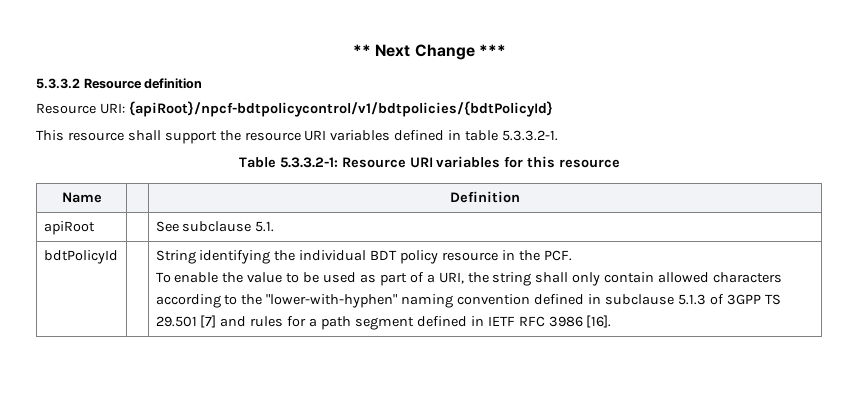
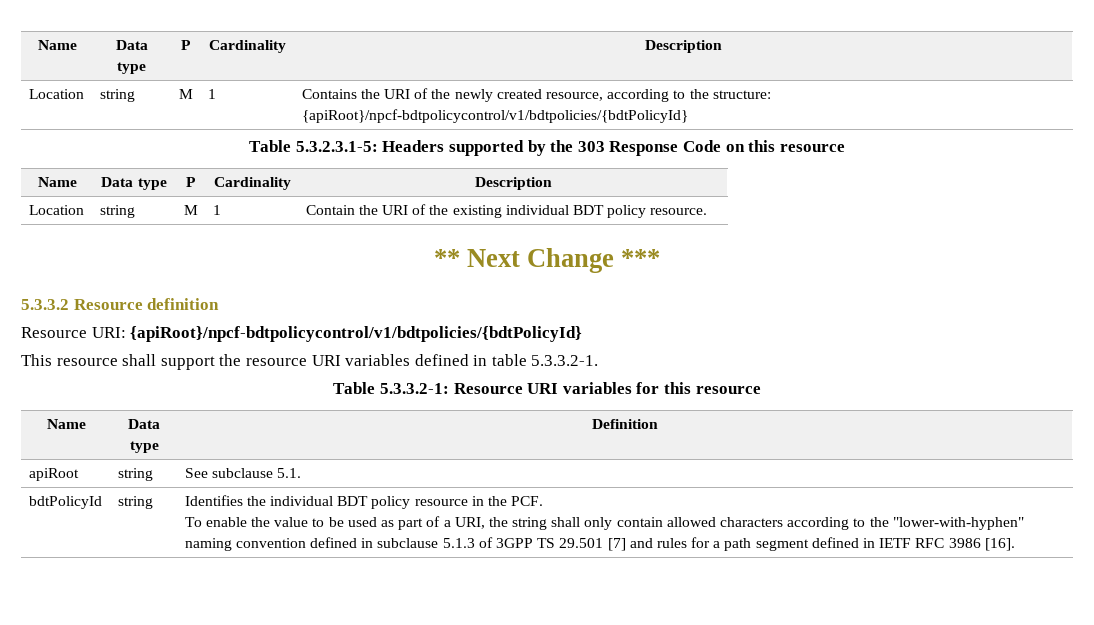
(353, 50) none -> [37,40,77,50] [115,40,148,50] [117,62,146,74] [181,40,191,50] [209,40,286,53] [644,40,722,53] [28,89,84,99] [99,89,135,102] [178,89,193,99] [207,89,216,99] [301,88,771,102] [301,109,688,123] [249,140,845,156] [37,177,77,187] [101,177,167,190] [186,177,196,187] [213,177,291,190] [474,177,552,190] [28,205,84,215] [99,205,135,218] [183,205,198,215] [212,205,221,215] [305,204,708,218] Name | Data type | P | Cardinality | Description // Location | string | M | 1 | Contains the URI of the newly created resource, according to the structure: {apiRoot}/npcf-bdtpolicycontrol/v1/bdtpolicies/{bdtPolicyId} // Table 5.3.2.3.1-5: Headers supported by the 303 Response Code on this resource // Name | Data type | P | Cardinality | Description // Location | string | M | 1 | Contain the URI of the existing individual BDT policy resource. //
(102, 197) none -> [128,419,160,429] [129,441,159,453] Data type
(95, 228) none -> [117,468,153,481] string
[155,250,271,264] | String identifying -> [117,496,153,509] [184,495,243,506] string | Identifies

